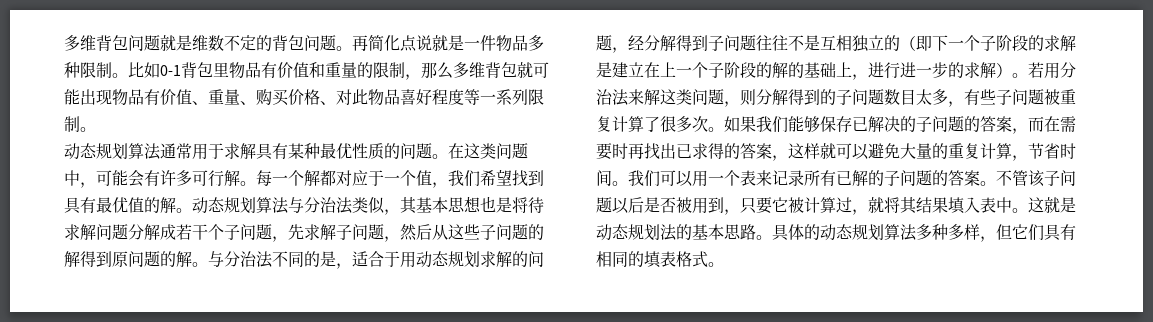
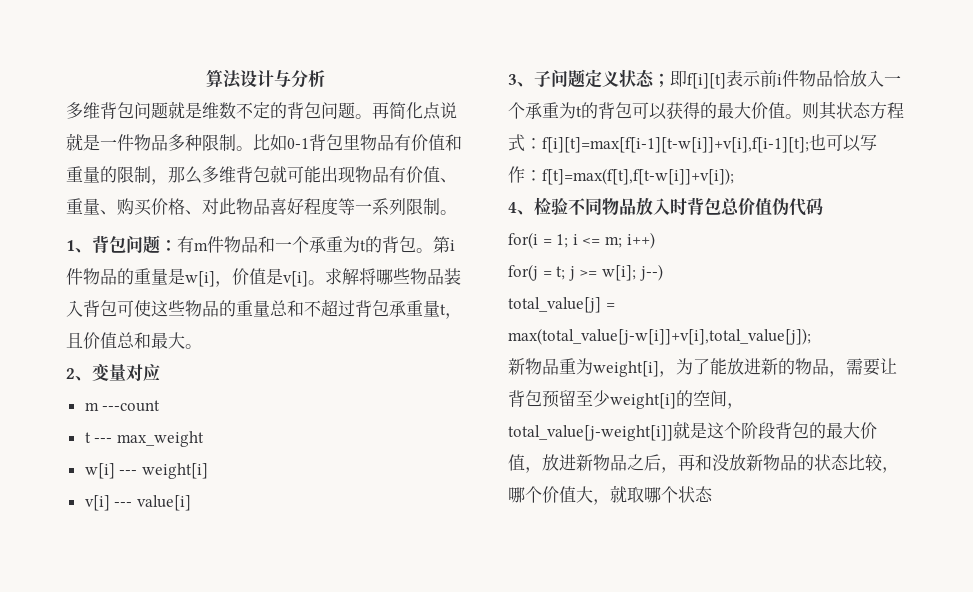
(64, 43) none -> [206,69,325,89] 算法设计与分析 //
[64,143,528,160] [64,169,544,188] [64,196,544,215] [64,224,544,242] [64,251,544,269] [596,35,1076,53] [596,62,1076,80] [596,89,1076,107] [596,116,1076,134] [596,143,1076,161] [596,170,1076,187] [596,197,1076,215] [596,224,1076,242] [596,251,724,268] 动态规划算法通常用于求解具有某种最优性质的问题。在这类问题中，可能会有许多可行解。每一个解都对应于一个值，我们希望找到具有最优值的解。动态规划算法与分治法类似，其基本思想也是将待求解问题分解成若干个子问题，先求解子问题，然后从这些子问题的解得到原问题的解。与分治法不同的是，适合于用动态规划求解的问题，经分解得到子问题往往不是互相独立的（即下一个子阶段的求解是建立在上一个子阶段的解的基础上，进行进一步的求解）。若用分治法来解这类问题，则分解得到的子问题数目太多，有些子问题被重复计算了很多次。如果我们能够保存已解决的子问题的答案，而在需要时再找出已求得的答案，这样就可以避免大量的重复计算，节省时间。我们可以用一个表来记录所有已解的子问题的答案。不管该子问题以后是否被用到，只要它被计算过，就将其结果填入表中。这就是动态规划法的基本思路。具体的动态规划算法多种多样，但它们具有相同的填表格式。 -> [66,235,455,254] [66,268,461,287] [66,299,462,319] [66,332,202,349] [66,363,160,382] [84,400,161,412] [84,431,204,447] [84,463,208,479] [84,495,191,511] [508,69,901,89] [508,101,904,120] [508,134,877,153] [508,166,734,185] [508,197,823,216] [508,232,655,249] [508,264,663,281] [508,297,615,313] [508,328,811,345] [508,358,897,377] [508,390,744,409] [508,421,877,441] [508,454,899,473] [508,485,713,505] 1、背包问题：有m件物品和一个承重为t的背包。第i件物品的重量是w[i]，价值是v[i]。求解将哪些物品装入背包可使这些物品的重量总和不超过背包承重量t，且价值总和最大。 // 2、变量对应 // m ---count // t --- max_weight // w[i] --- weight[i] // v[i] --- value[i] // 3、子问题定义状态；即f[i][t]表示前i件物品恰放入一个承重为t的背包可以获得的最大价值。则其状态方程式：f[i][t]=max[f[i-1][t-w[i]]+v[i],f[i-1][t];也可以写作：f[t]=max(f[t],f[t-w[i]]+v[i]); // 4、检验不同物品放入时背包总价值伪代码 // for(i = 1; i <= m; i++) // for(j = t; j >= w[i]; j--) // total_value[j] = max(total_value[j-w[i]]+v[i],total_value[j]); // 新物品重为weight[i]，为了能放进新的物品，需要让背包预留至少weight[i]的空间，total_value[j-weight[i]]就是这个阶段背包的最大价值，放进新物品之后，再和没放新物品的状态比较，哪个价值大，就取哪个状态

